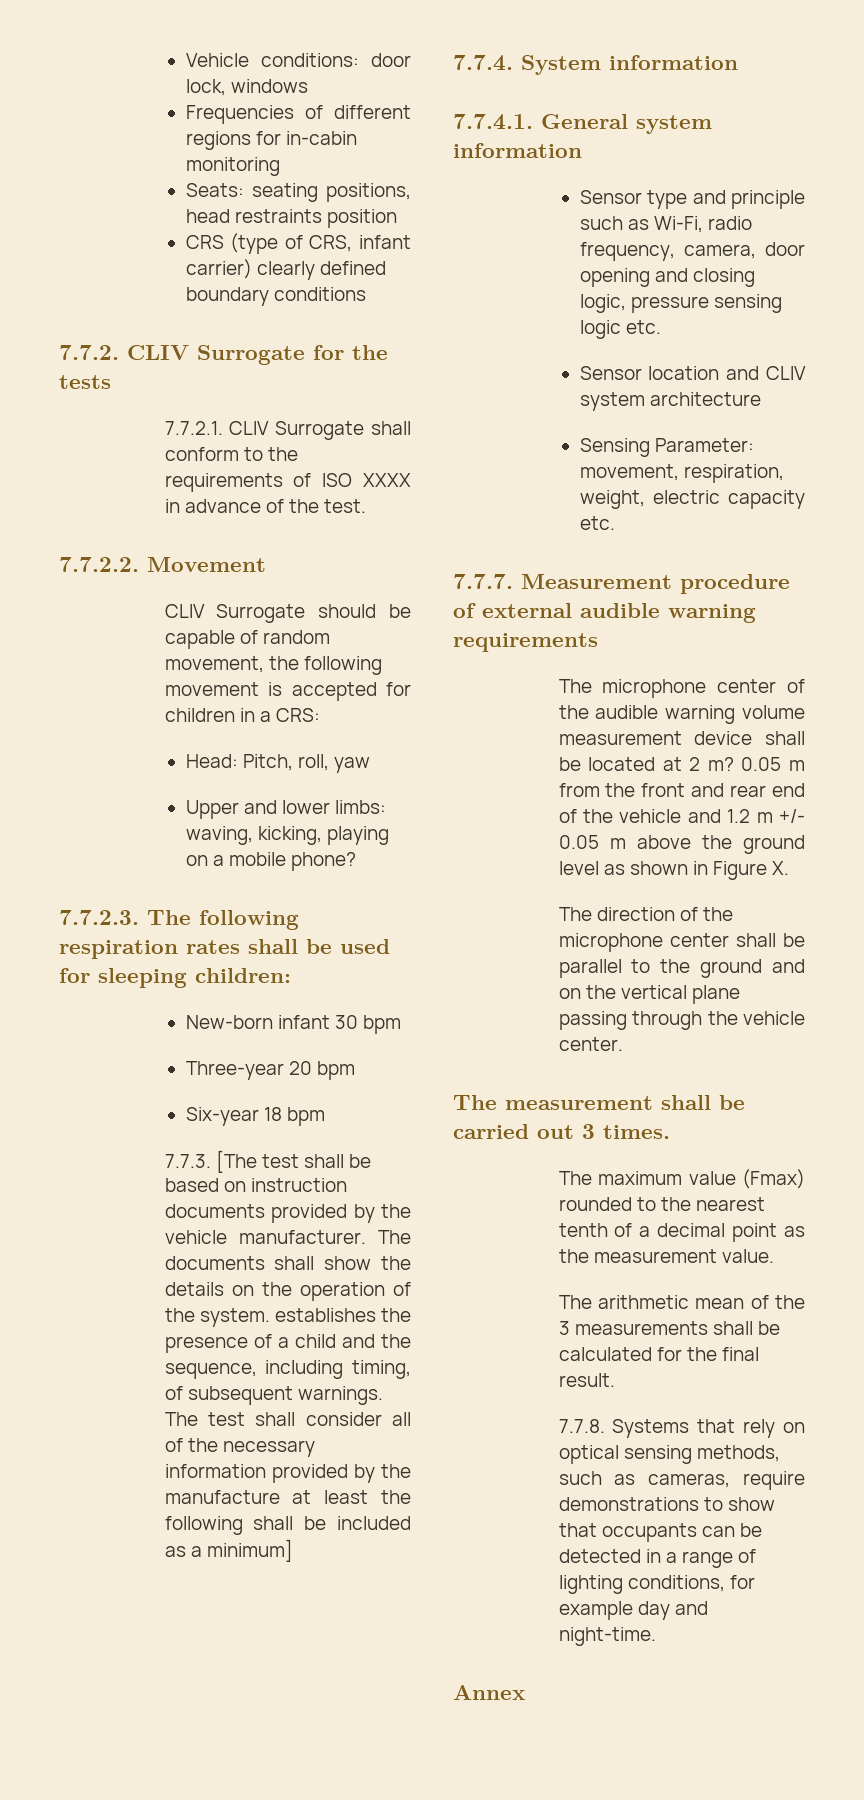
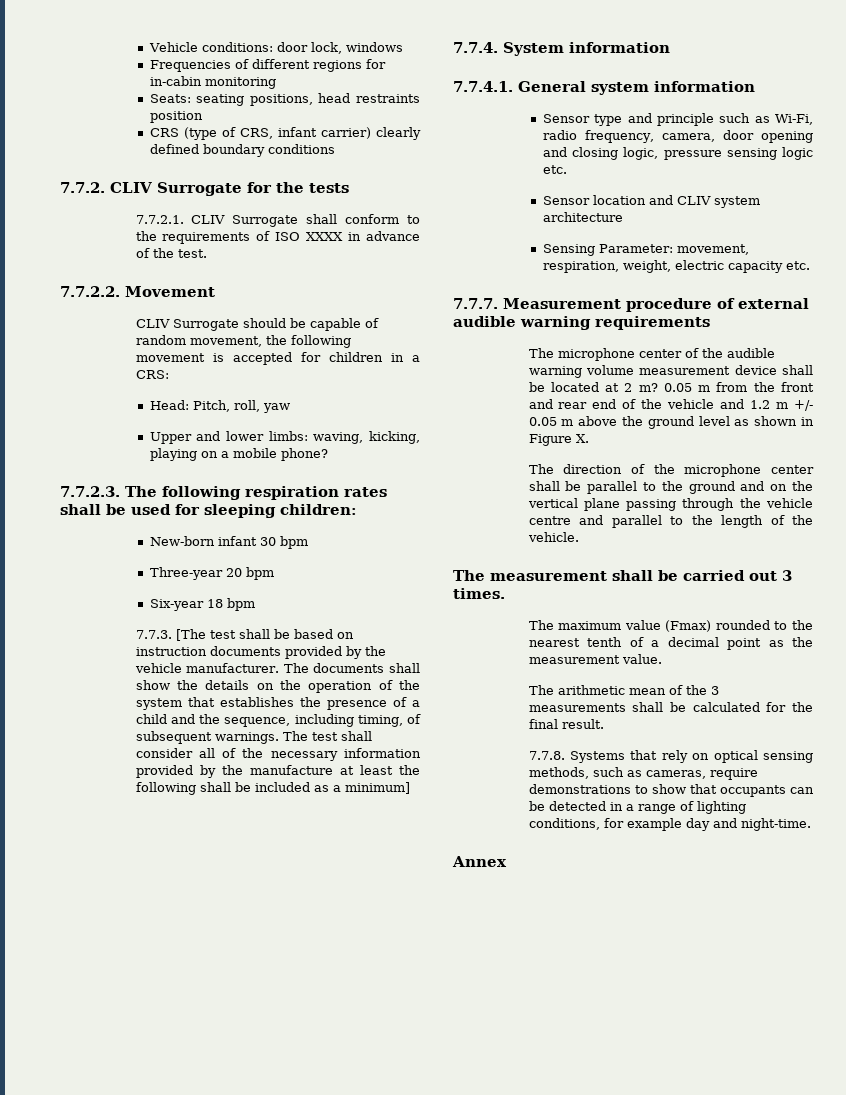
[199,1308,270,1327] system. -> [135,697,215,710] system that
[558,1037,623,1051] center. -> [528,515,813,528] [527,532,579,542] centre and parallel to the length of the vehicle.

